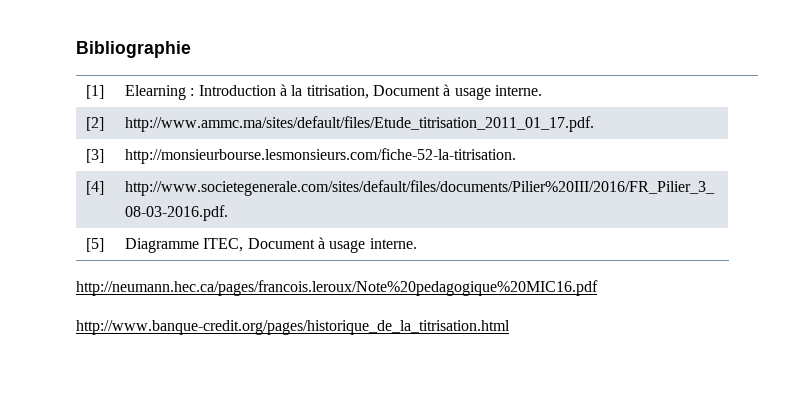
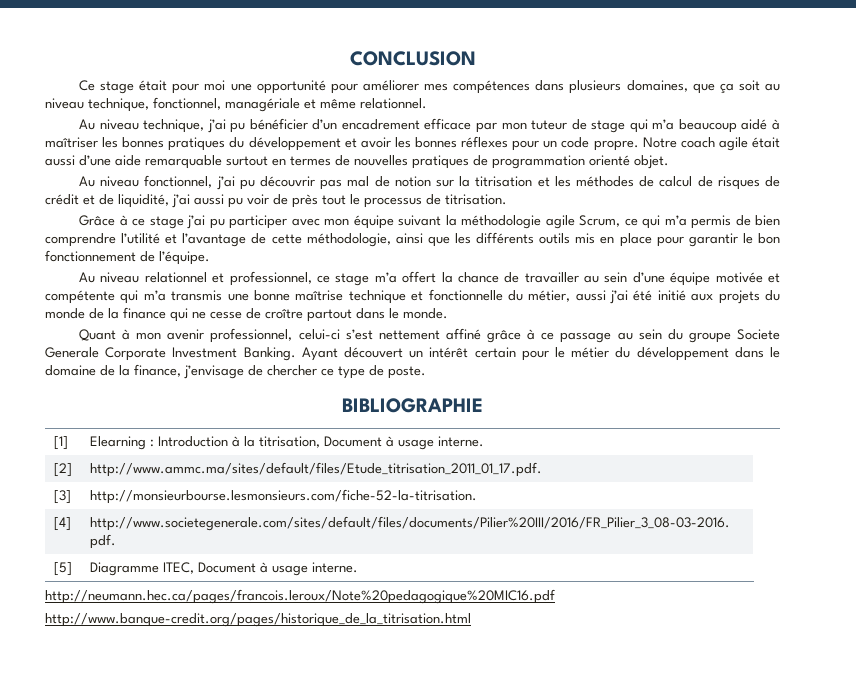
[76,41,191,58] Bibliographie -> [349,51,476,66] [79,80,780,94] [45,97,427,112] [79,118,780,133] [45,136,780,151] [45,155,669,169] [79,175,780,190] [45,194,507,208] [79,215,781,229] [45,232,780,247] [45,250,210,265] [79,271,781,286] [45,289,781,304] [45,307,448,322] [79,328,780,343] [45,347,781,361] [45,364,426,379] [342,398,483,413] CONCLUSION // Ce stage était pour moi une opportunité pour améliorer mes compétences dans plusieurs domaines, que ça soit au niveau technique, fonctionnel, managériale et même relationnel. // Au niveau technique, j’ai pu bénéficier d’un encadrement efficace par mon tuteur de stage qui m’a beaucoup aidé à maîtriser les bonnes pratiques du développement et avoir les bonnes réflexes pour un code propre. Notre coach agile était aussi d’une aide remarquable surtout en termes de nouvelles pratiques de programmation orienté objet. // Au niveau fonctionnel, j’ai pu découvrir pas mal de notion sur la titrisation et les méthodes de calcul de risques de crédit et de liquidité, j’ai aussi pu voir de près tout le processus de titrisation. // Grâce à ce stage j’ai pu participer avec mon équipe suivant la méthodologie agile Scrum, ce qui m’a permis de bien comprendre l’utilité et l’avantage de cette méthodologie, ainsi que les différents outils mis en place pour garantir le bon fonctionnement de l’équipe. // Au niveau relationnel et professionnel, ce stage m’a offert la chance de travailler au sein d’une équipe motivée et compétente qui m’a transmis une bonne maîtrise technique et fonctionnelle du métier, aussi j’ai été initié aux projets du monde de la finance qui ne cesse de croître partout dans le monde. // Quant à mon avenir professionnel, celui-ci s’est nettement affiné grâce à ce passage au sein du groupe Societe Generale Corporate Investment Banking. Ayant découvert un intérêt certain pour le métier du développement dans le domaine de la finance, j’envisage de chercher ce type de poste. // BIBLIOGRAPHIE

